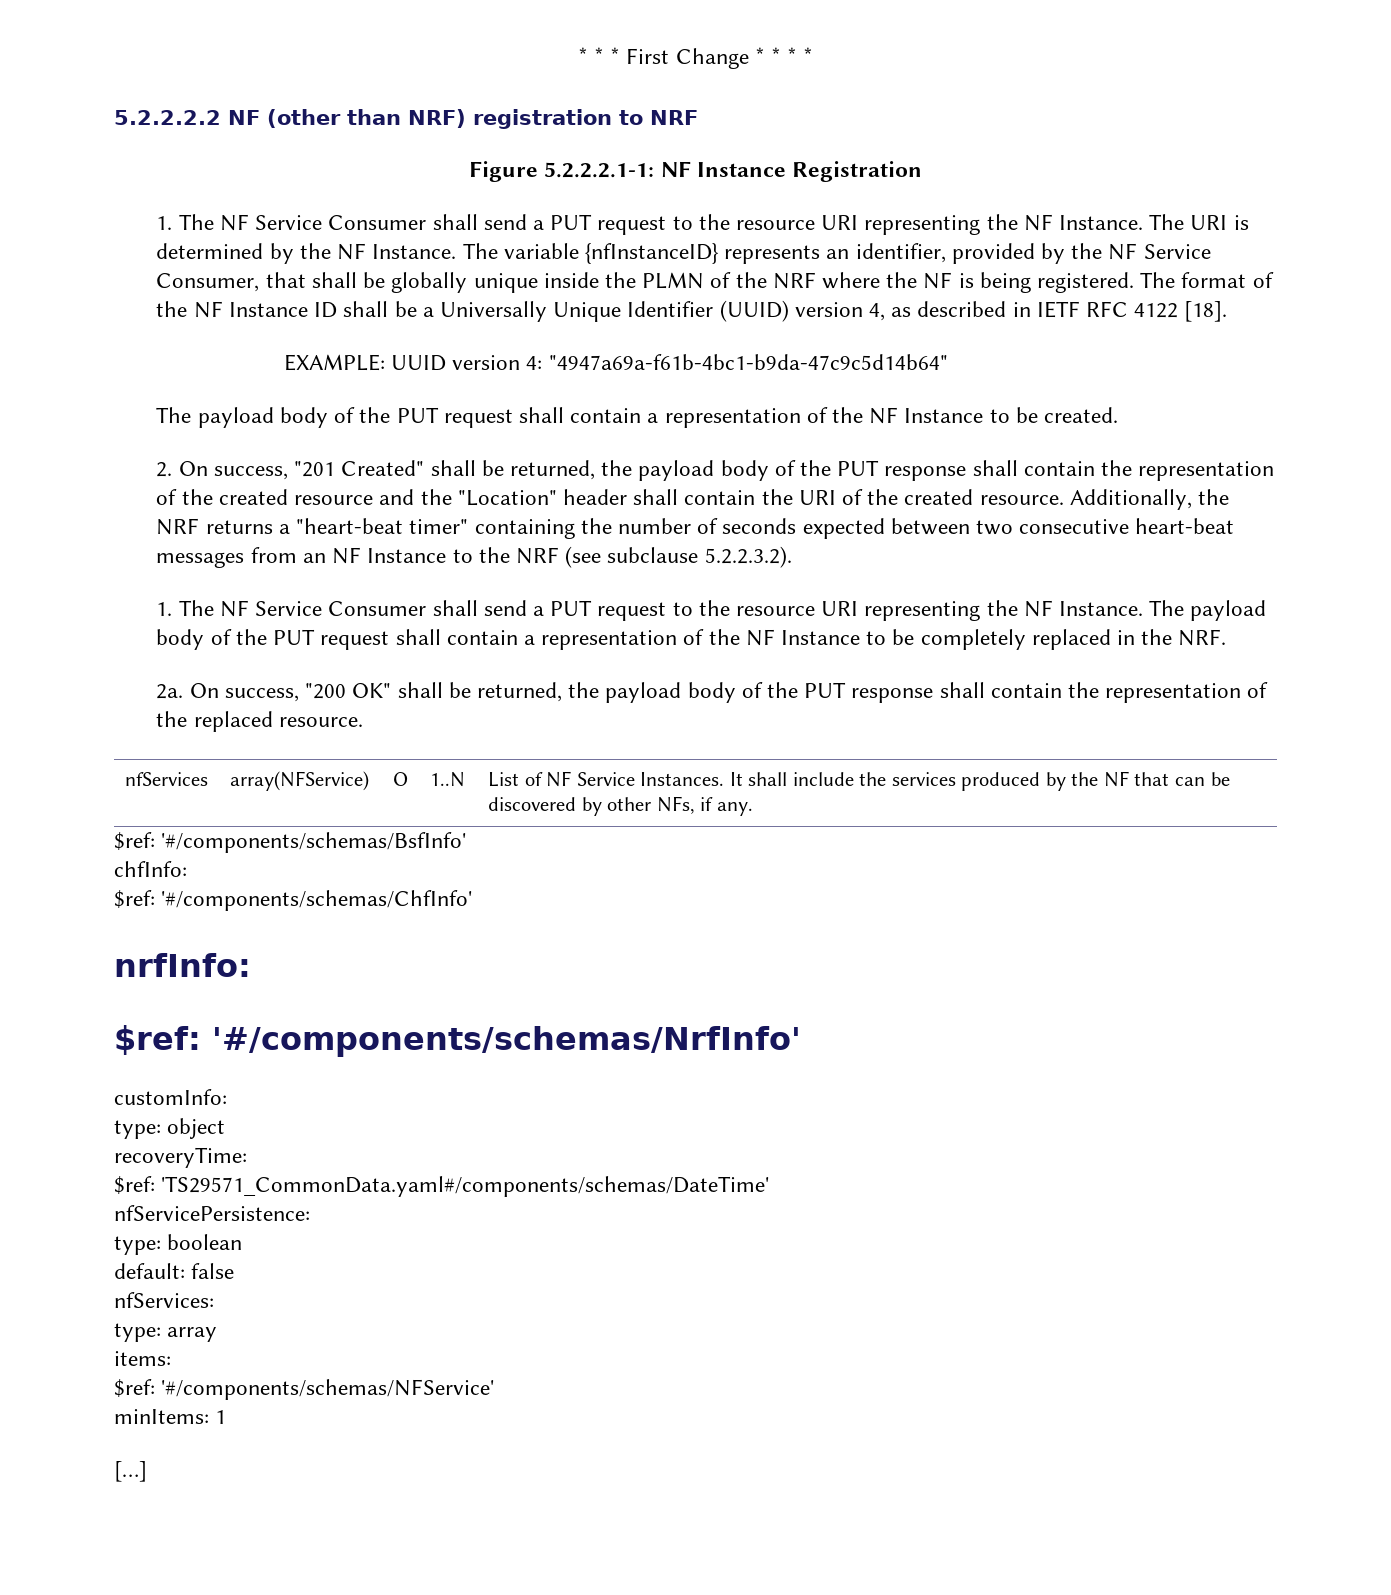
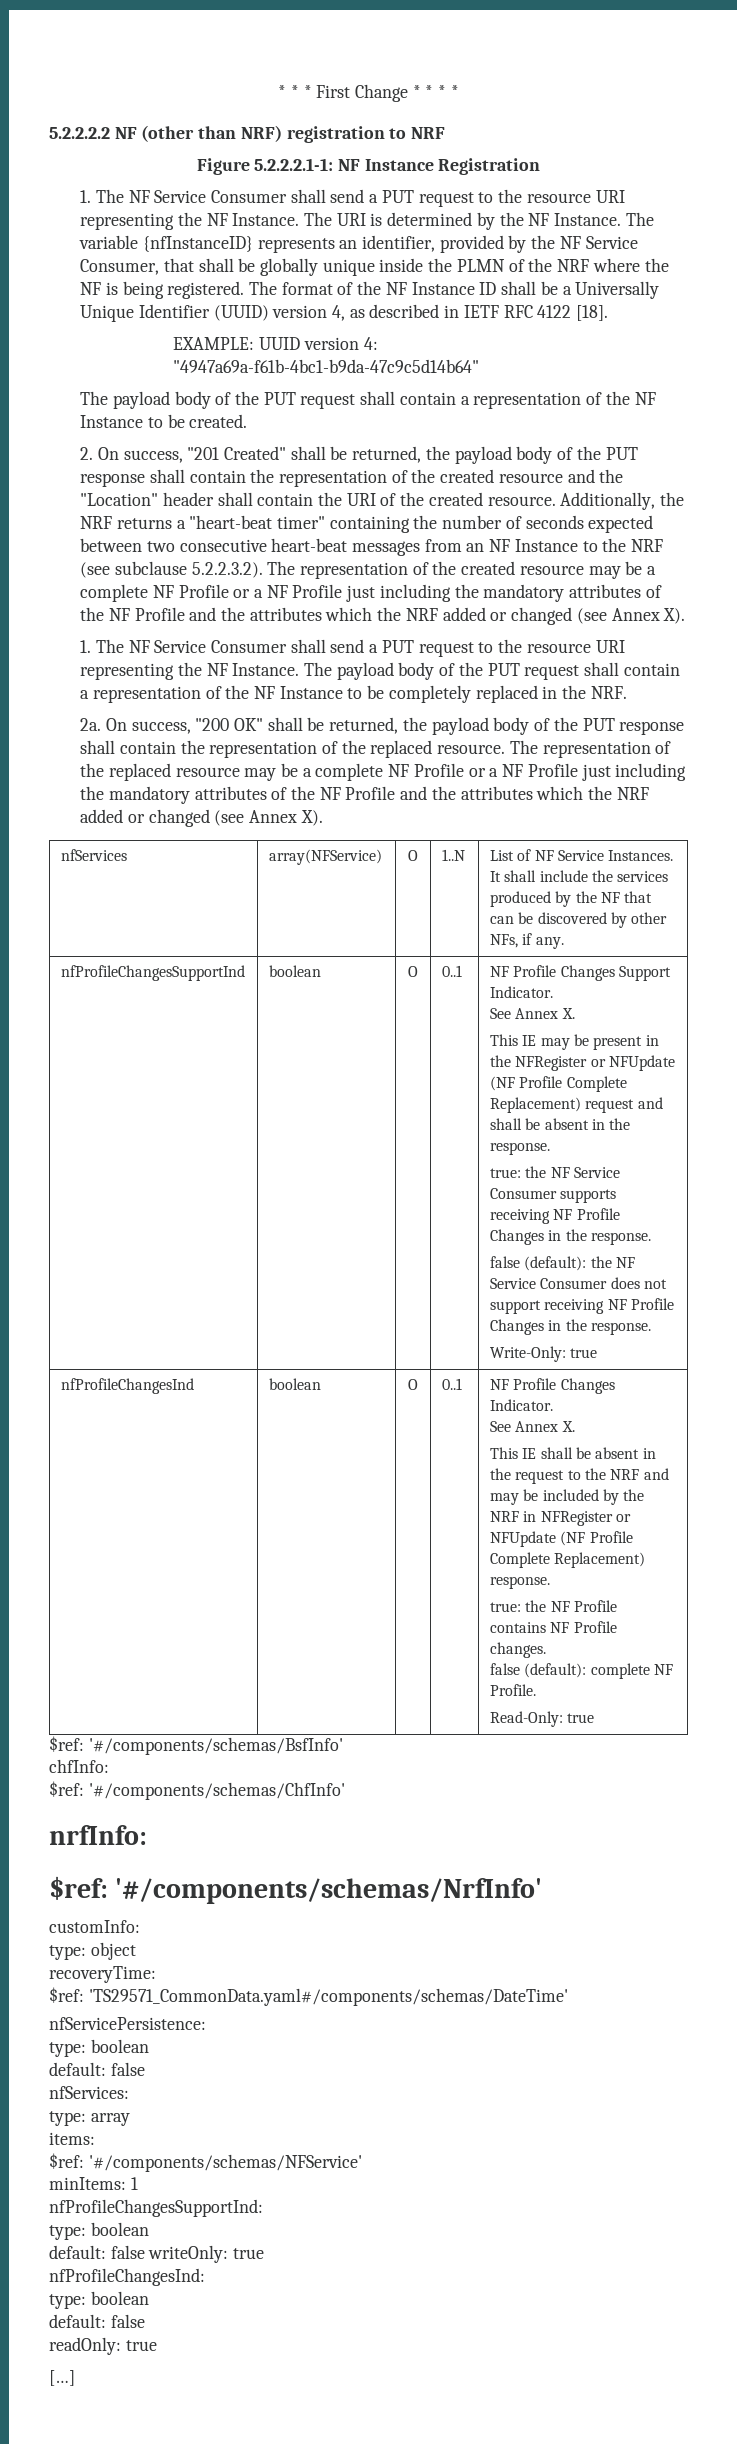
(792, 557) none -> [267,561,657,579] [80,584,662,602] [80,607,686,625] The representation of the created resource may be a complete NF Profile or a NF Profile just including the mandatory attributes of the NF Profile and the attributes which the NRF added or changed (see Annex X).
(363, 722) none -> [509,740,672,758] [80,763,687,781] [80,786,649,804] [80,809,323,827] The representation of the replaced resource may be a complete NF Profile or a NF Profile just including the mandatory attributes of the NF Profile and the attributes which the NRF added or changed (see Annex X).
(753, 809) none -> [60,965,245,981] [268,965,321,977] [408,966,418,977] [441,965,462,977] [489,965,671,981] [489,986,553,998] [489,1008,575,1019] [489,1034,659,1050] [489,1055,675,1071] [489,1076,627,1092] [489,1097,663,1113] [489,1118,631,1130] [489,1142,550,1155] [489,1166,620,1178] [489,1188,617,1203] [489,1208,620,1224] [489,1229,651,1245] [489,1256,635,1271] [489,1277,667,1289] [489,1298,674,1314] [489,1319,651,1335] [489,1346,598,1362] [60,1378,194,1394] [268,1378,321,1390] [408,1379,418,1390] [441,1378,462,1390] [489,1378,615,1394] [489,1399,553,1411] [489,1421,575,1432] [489,1447,656,1459] [489,1468,669,1484] [489,1489,645,1505] [489,1511,631,1526] [489,1531,633,1547] [489,1552,646,1568] [489,1576,550,1589] [489,1600,617,1612] [489,1621,617,1633] [489,1642,546,1658] [489,1663,673,1679] [489,1684,536,1696] [489,1711,595,1727] // nfProfileChangesSupportInd | boolean | O | 0..1 | NF Profile Changes Support Indicator. // See Annex X. // This IE may be present in the NFRegister or NFUpdate (NF Profile Complete Replacement) request and shall be absent in the response. // true: the NF Service Consumer supports receiving NF Profile Changes in the response. // false (default): the NF Service Consumer does not support receiving NF Profile Changes in the response. // Write-Only: true // nfProfileChangesInd | boolean | O | 0..1 | NF Profile Changes Indicator. // See Annex X. // This IE shall be absent in the request to the NRF and may be included by the NRF in NFRegister or NFUpdate (NF Profile Complete Replacement) response. // true: the NF Profile contains NF Profile changes. // false (default): complete NF Profile. // Read-Only: true
(227, 1417) none -> [49,2199,263,2217] [49,2222,149,2240] [49,2245,265,2263] [49,2268,205,2286] [49,2291,149,2309] [49,2314,145,2328] [49,2337,157,2355] // nfProfileChangesSupportInd: // type: boolean // default: false writeOnly: true // nfProfileChangesInd: // type: boolean // default: false // readOnly: true

